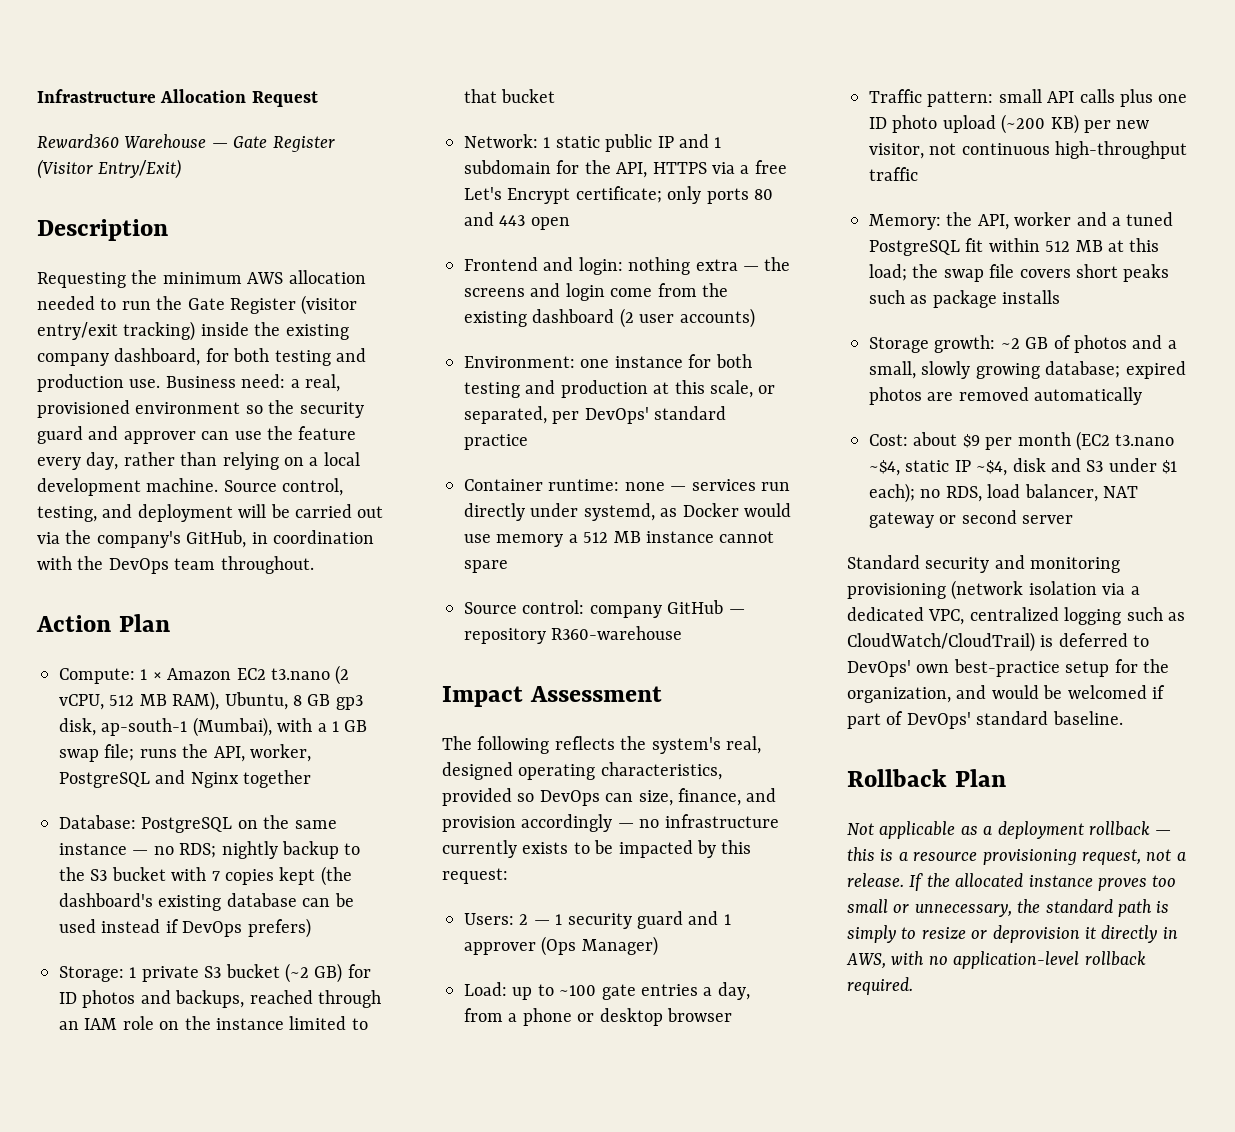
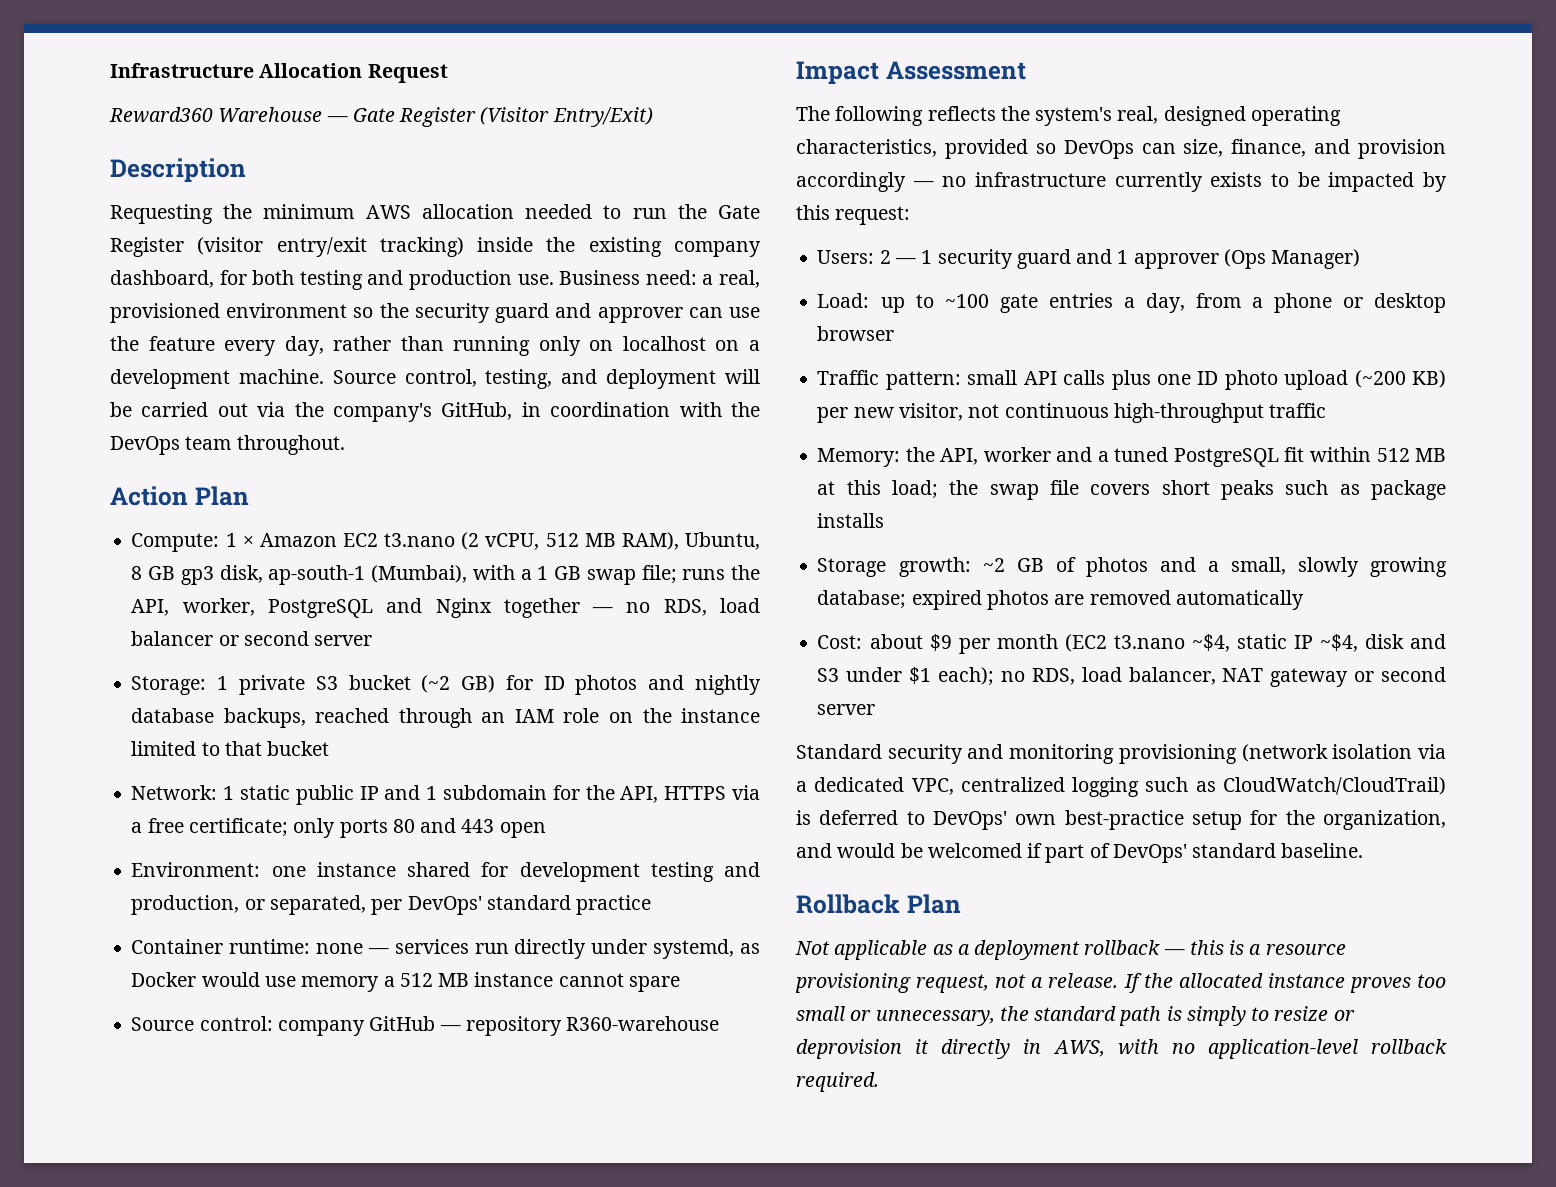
[222,452,279,470] relying -> [453,336,706,356] running only on localhost
[323,452,360,466] local -> (760, 345) none
[59,815,337,833] [59,841,361,859] [59,866,352,886] [59,893,354,911] [59,918,311,938] // Database: PostgreSQL on the same instance — no RDS; nightly backup to the S3 bucket with 7 copies kept (the dashboard's existing database can be used instead if DevOps prefers) -> [592,598,760,616] [131,631,373,646] — no RDS, load balancer or second server
(171, 997) none -> [694,675,761,695] [131,708,215,723] nightly database
[464,187,571,204] Let's Encrypt -> (184, 825) none
[464,257,791,275] [464,283,728,301] [464,308,755,328] [464,354,752,368] [464,380,753,398] Frontend and login: nothing extra — the screens and login come from the existing dashboard (2 user accounts) // Environment: one instance for both testing and production at this scale, -> [131,862,760,882] [131,895,240,915] Environment: one instance shared for development testing and production,

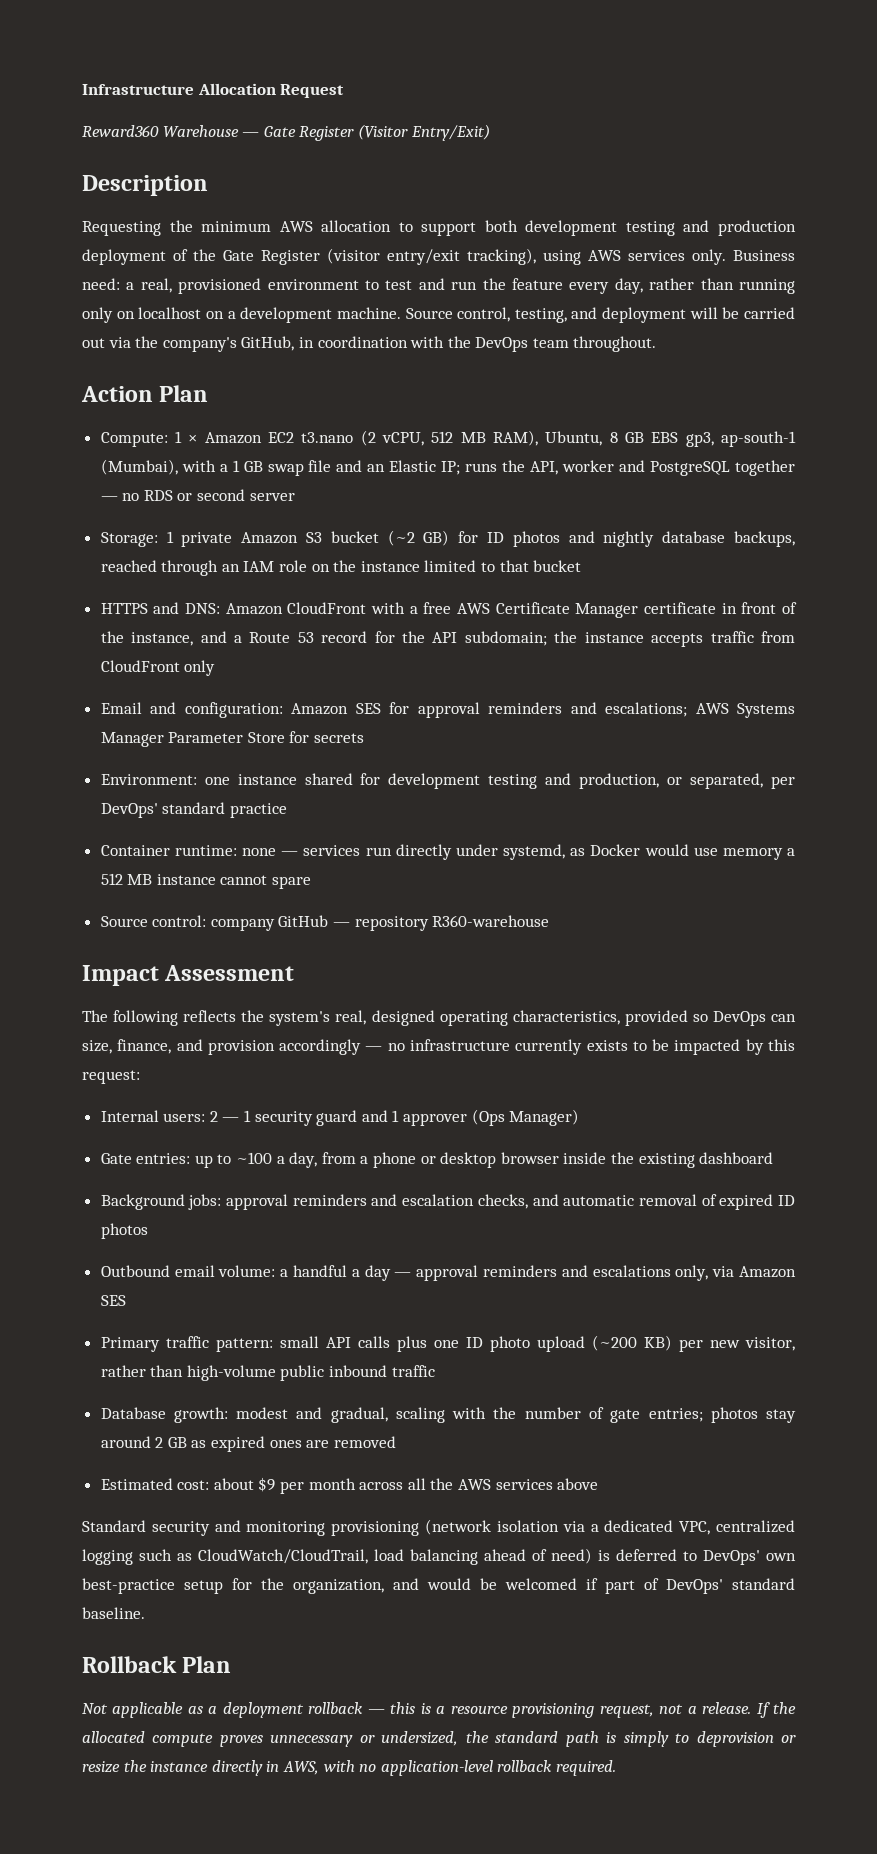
[525,204,667,219] needed to run -> [398,220,796,236] [82,249,188,265] to support both development testing and production deployment of
[379,237,761,257] [110,270,554,290] tracking) inside the existing company dashboard, for both testing and production use. -> [467,248,726,265] tracking), using AWS services only.
[353,303,760,323] so the security guard and approver can use -> [365,278,478,290] to test and run
[180,565,263,585] gp3 disk, -> [651,432,714,447] EBS gp3,
[641,565,760,584] [131,598,760,618] [131,631,214,646] file; runs the API, worker, PostgreSQL and Nginx together — no RDS, load balancer -> [308,460,795,476] [100,490,173,501] file and an Elastic IP; runs the API, worker and PostgreSQL together — no RDS
(306, 685) none -> [241,532,299,544] Amazon
[131,785,761,805] [131,818,546,838] Network: 1 static public IP and 1 subdomain for the API, HTTPS via a free certificate; only ports 80 and 443 open -> [100,602,797,618] [100,631,795,647] [100,660,216,676] [100,702,796,718] [100,731,365,747] HTTPS and DNS: Amazon CloudFront with a free AWS Certificate Manager certificate in front of the instance, and a Route 53 record for the API subdomain; the instance accepts traffic from CloudFront only // Email and configuration: Amazon SES for approval reminders and escalations; AWS Systems Manager Parameter Store for secrets
[817,250,875,264] Users: -> [100,1110,206,1122] Internal users:
[817,293,870,308] Load: -> [100,1153,191,1164] Gate entries:
[999,293,1113,313] gate entries -> (273, 1158) none
[817,370,880,385] // Traffic -> [563,1152,774,1168] [100,1194,795,1210] [100,1223,148,1239] [100,1265,797,1281] [100,1295,126,1306] [100,1336,209,1352] inside the existing dashboard // Background jobs: approval reminders and escalation checks, and automatic removal of expired ID photos // Outbound email volume: a handful a day — approval reminders and escalations only, via Amazon SES // Primary traffic
[968,403,1327,423] [817,447,1446,467] [817,480,1446,500] [817,513,885,528] [817,557,1447,577] [817,590,1049,610] not continuous high-throughput traffic // Memory: the API, worker and a tuned PostgreSQL fit within 512 MB at this load; the swap file covers short peaks such as package installs // Storage growth: ~2 GB of photos and a small, slowly growing database; expired photos -> [100,1365,435,1381] [100,1407,796,1423] [100,1436,302,1452] rather than high-volume public inbound traffic // Database growth: modest and gradual, scaling with the number of gate entries; photos stay around 2 GB as expired ones
[1175,590,1304,610] [817,635,863,649] automatically // Cost: -> [100,1478,210,1490] // Estimated cost:
[1064,634,1446,652] [817,667,1446,687] [817,704,876,715] (EC2 t3.nano ~$4, static IP ~$4, disk and S3 under $1 each); no RDS, load balancer, NAT gateway or second server -> [359,1478,599,1490] across all the AWS services above
[1223,777,1446,795] CloudWatch/CloudTrail) -> [198,1548,592,1565] CloudWatch/CloudTrail, load balancing ahead of need)
[1267,973,1446,993] [796,1006,995,1026] instance proves too small or unnecessary, -> [152,1731,459,1747] compute proves unnecessary or undersized,
[1274,1006,1355,1021] [796,1039,930,1059] resize or deprovision it -> [696,1731,796,1747] [82,1760,209,1773] deprovision or resize the instance

